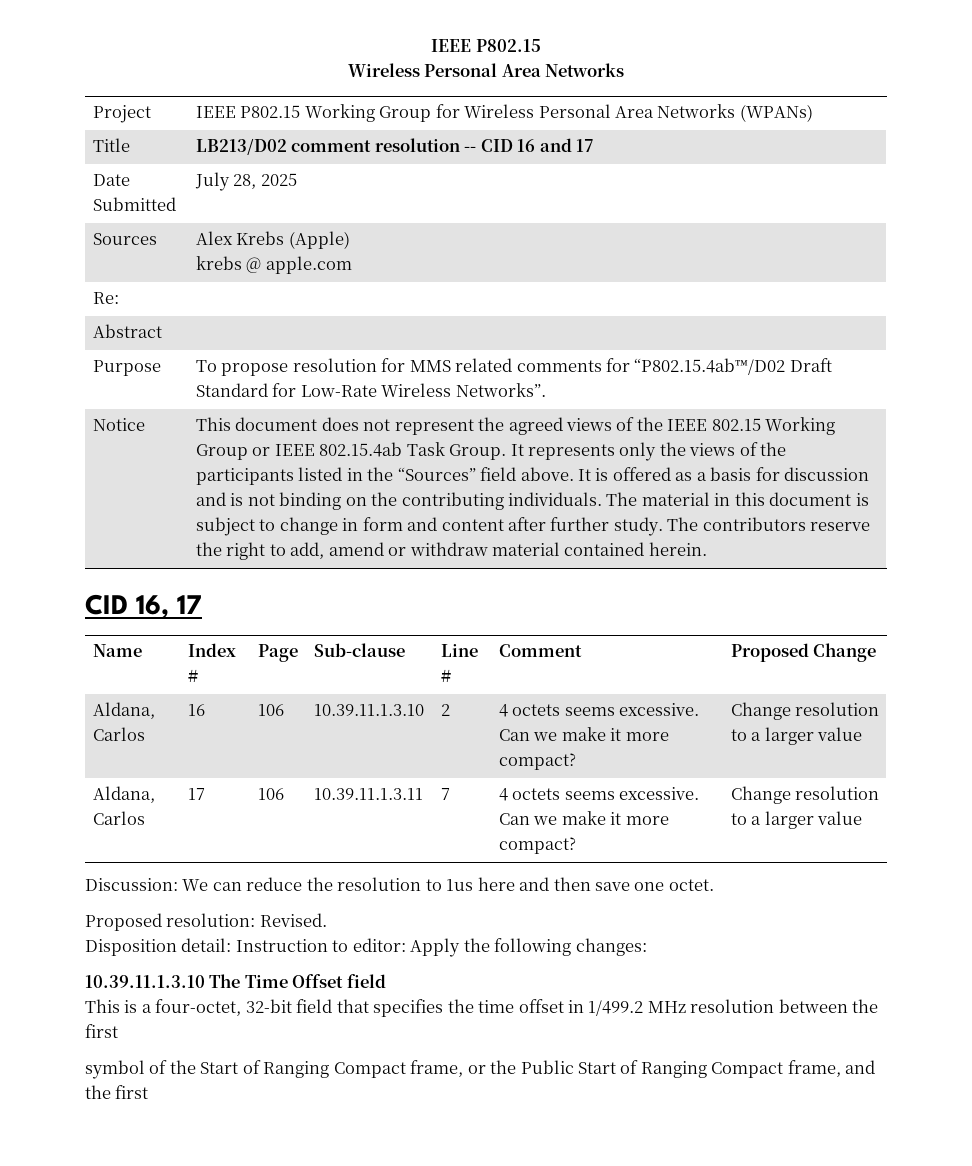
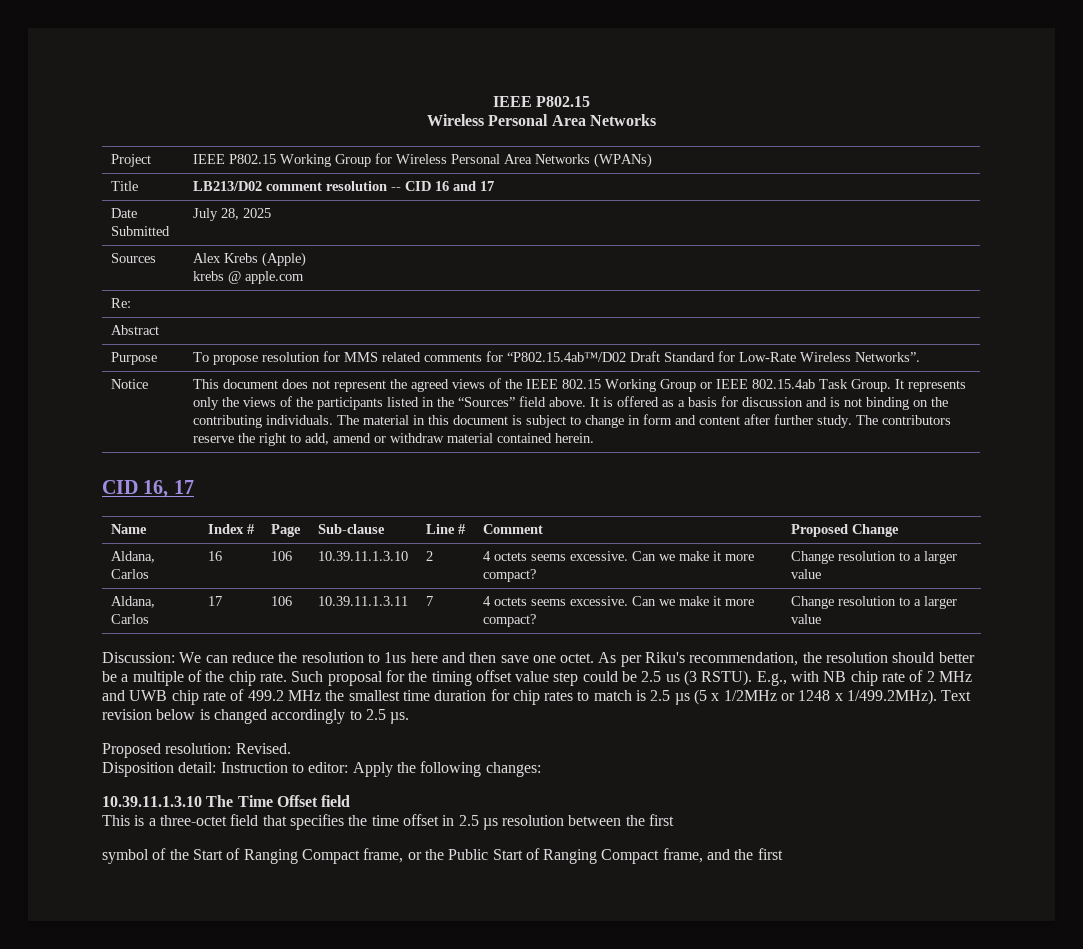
(714, 885) none -> [598,652,975,667] [102,670,972,686] [102,689,972,705] [102,709,410,724] As per Riku's recommendation, the resolution should better be a multiple of the chip rate. Such proposal for the timing offset value step could be 2.5 us (3 RSTU). E.g., with NB chip rate of 2 MHz and UWB chip rate of 499.2 MHz the smallest time duration for chip rates to match is 2.5 µs (5 x 1/2MHz or 1248 x 1/499.2MHz). Text revision below is changed accordingly to 2.5 µs.
[155,999,292,1016] four-octet, 32-bit -> [159,815,227,826] three-octet
[588,1000,686,1016] 1/499.2 MHz -> [458,815,498,830] 2.5 µs

